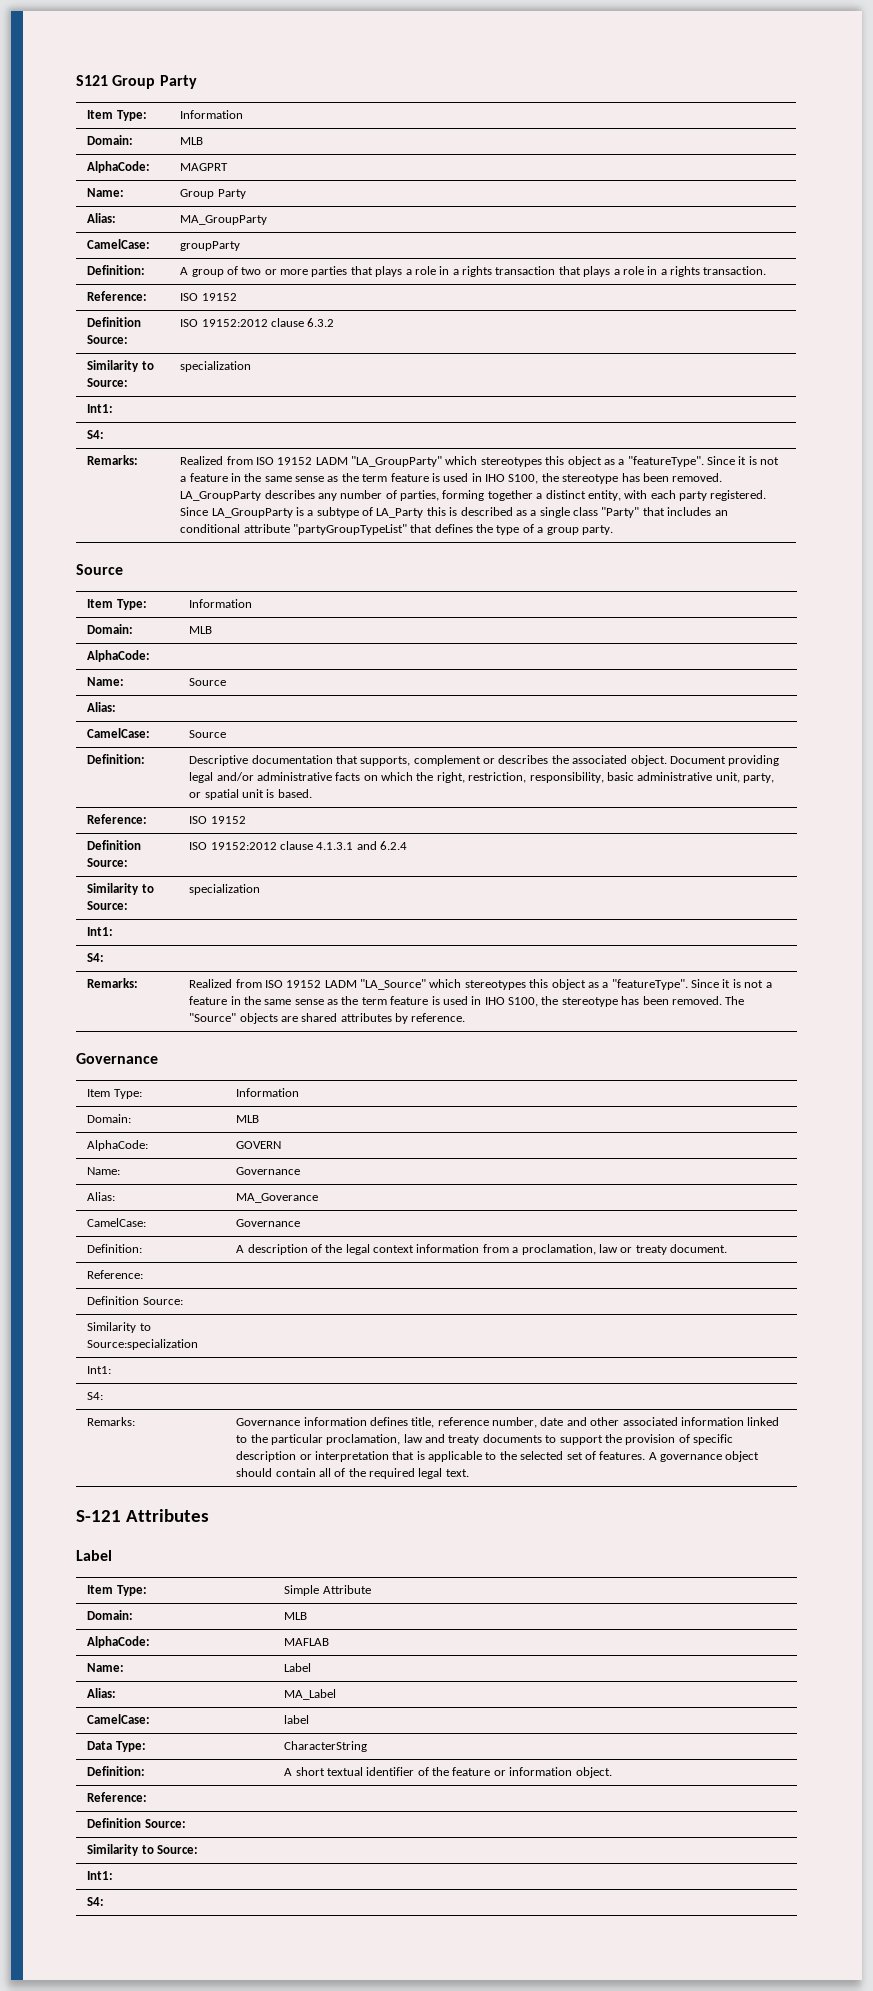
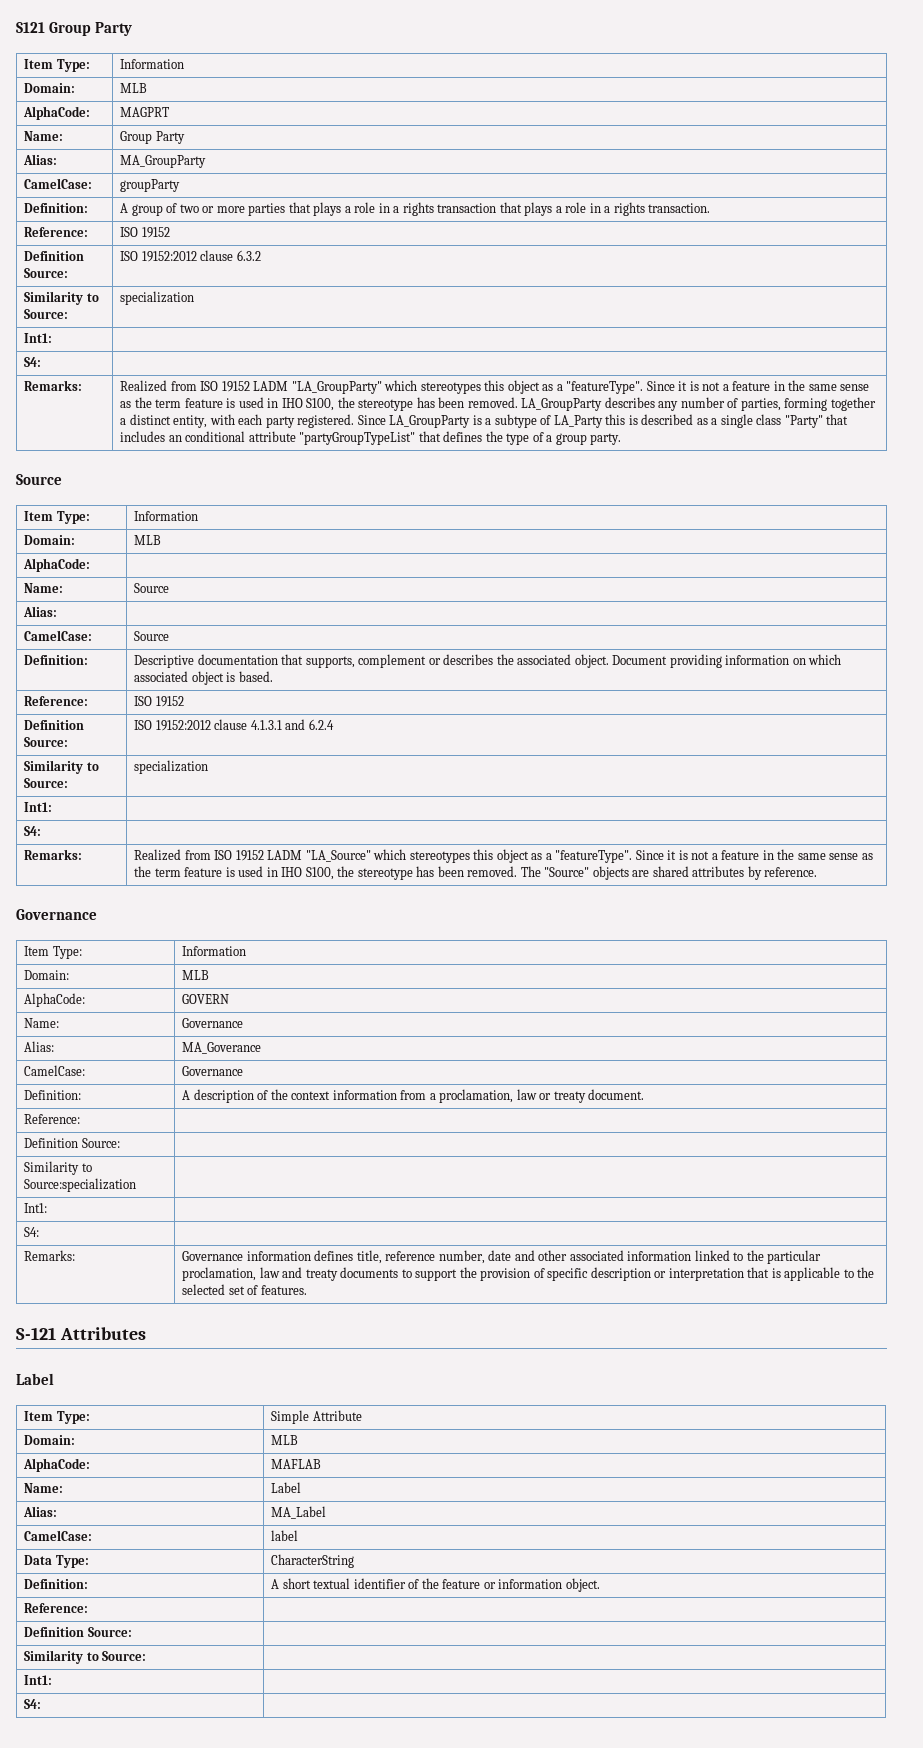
[189,772,775,783] [189,789,264,800] legal and/or administrative facts on which the right, restriction, responsibility, basic administrative unit, party, or spatial unit -> [725,654,842,665] [134,671,224,685] information on which associated object
[345,1244,370,1255] legal -> (288, 1094) none
[648,1451,760,1462] [236,1468,469,1479] A governance object should contain all of the required legal text. -> (307, 1290) none

